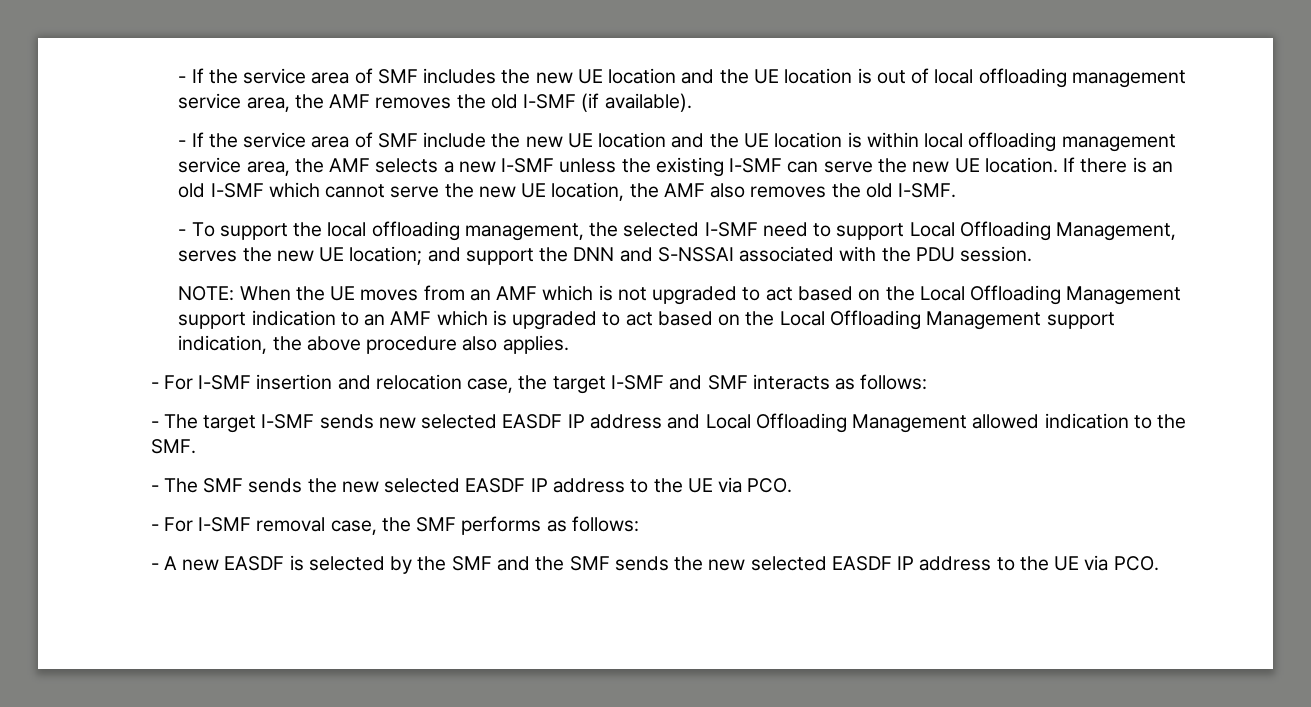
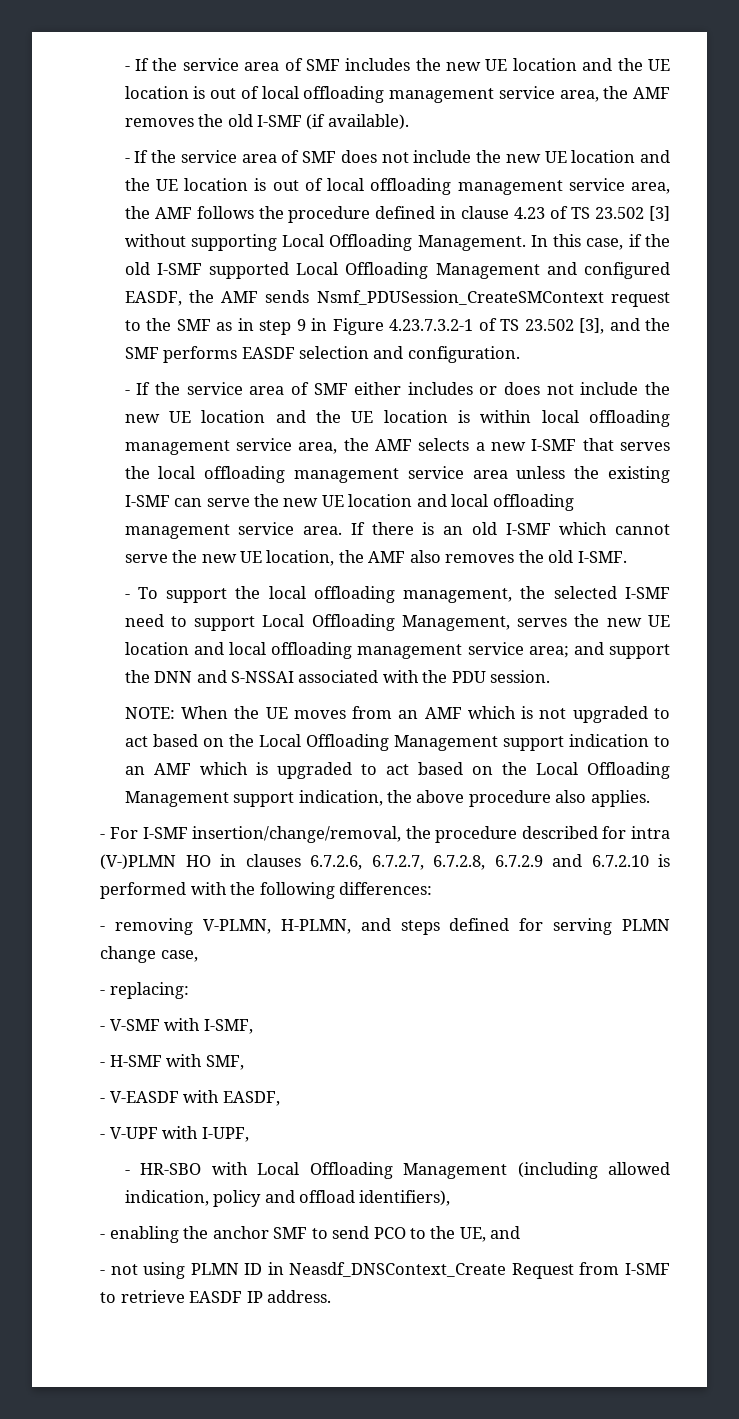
(418, 140) none -> [340,150,670,163] [124,178,671,195] [124,206,670,223] [124,234,670,251] [124,262,671,279] [124,290,670,307] [124,318,671,335] [124,346,520,363] [124,382,574,395] does not include the new UE location and the UE location is out of local offloading management service area, the AMF follows the procedure defined in clause 4.23 of TS 23.502 [3] without supporting Local Offloading Management. In this case, if the old I-SMF supported Local Offloading Management and configured EASDF, the AMF sends Nsmf_PDUSession_CreateSMContext request to the SMF as in step 9 in Figure 4.23.7.3.2-1 of TS 23.502 [3], and the SMF performs EASDF selection and configuration. // - If the service area of SMF either includes or does not
(555, 165) none -> [582,438,670,451] [124,466,508,483] that serves the local offloading management service area
[984,157,1058,173] location. -> [348,494,574,511] [124,522,343,539] location and local offloading management service area.
[349,246,423,265] location; -> [124,642,569,659] location and local offloading management service area;
[256,374,928,394] [150,413,1187,433] [150,439,196,454] [150,477,793,493] [150,516,640,535] [150,555,1159,574] insertion and relocation case, the target I-SMF and SMF interacts as follows: // - The target I-SMF sends new selected EASDF IP address and Local Offloading Management allowed indication to the SMF. // - The SMF sends the new selected EASDF IP address to the UE via PCO. // - For I-SMF removal case, the SMF performs as follows: // - A new EASDF is selected by the SMF and the SMF sends the new selected EASDF IP address to the UE via PCO. -> [192,826,670,843] [100,854,670,870] [100,882,433,899] [100,918,670,935] [100,946,198,963] [100,982,189,999] [100,1018,253,1034] [100,1054,244,1070] [100,1090,280,1106] [100,1126,249,1142] [124,1162,670,1179] [124,1190,451,1207] [100,1226,521,1243] [100,1262,670,1279] [100,1290,332,1303] insertion/change/removal, the procedure described for intra (V-)PLMN HO in clauses 6.7.2.6, 6.7.2.7, 6.7.2.8, 6.7.2.9 and 6.7.2.10 is performed with the following differences: // - removing V-PLMN, H-PLMN, and steps defined for serving PLMN change case, // - replacing: // - V-SMF with I-SMF, // - H-SMF with SMF, // - V-EASDF with EASDF, // - V-UPF with I-UPF, // - HR-SBO with Local Offloading Management (including allowed indication, policy and offload identifiers), // - enabling the anchor SMF to send PCO to the UE, and // - not using PLMN ID in Neasdf_DNSContext_Create Request from I-SMF to retrieve EASDF IP address.

